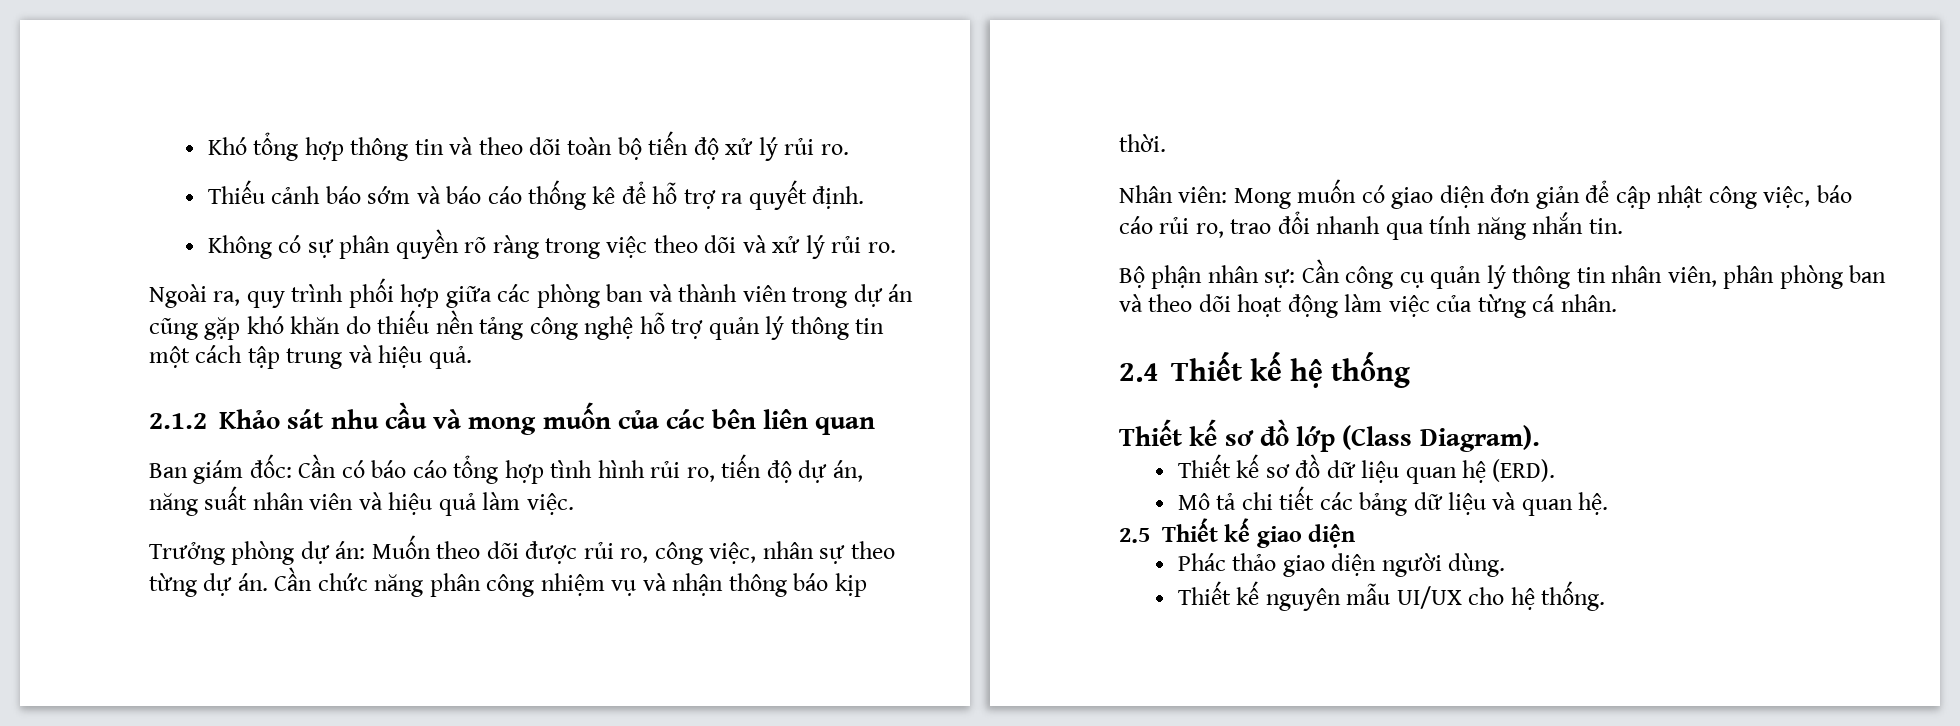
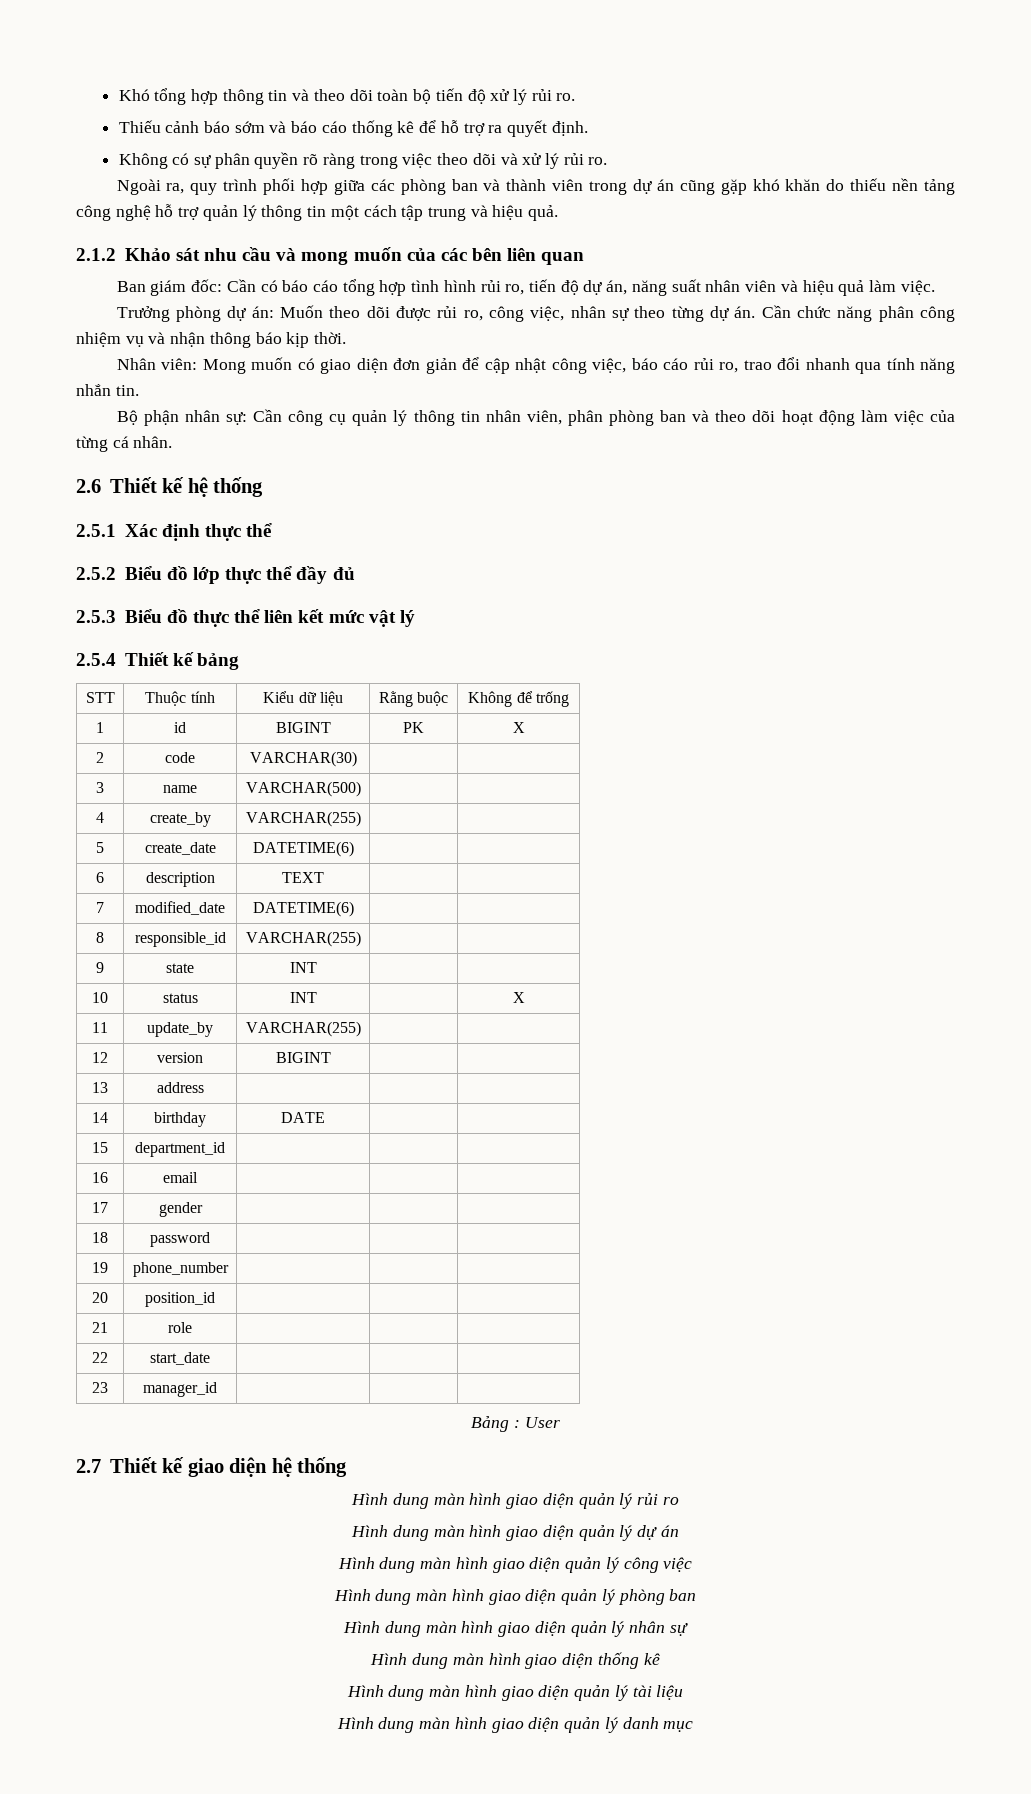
[1119,363,1159,382] 2.4 -> [76,479,101,493] 2.6
[1119,419,1540,452] [1177,454,1556,484] [1177,486,1609,516] [1119,518,1356,548] [1177,553,1506,577] [1177,581,1605,611] Thiết kế sơ đồ lớp (Class Diagram). // Thiết kế sơ đồ dữ liệu quan hệ (ERD). // Mô tả chi tiết các bảng dữ liệu và quan hệ. // 2.5 Thiết kế giao diện // Phác thảo giao diện người dùng. // Thiết kế nguyên mẫu UI/UX cho hệ thống. -> [76,523,273,541] [76,566,355,584] [76,609,415,627] [76,652,240,670] [85,692,115,703] [145,691,215,706] [263,691,343,706] [378,691,449,707] [468,691,569,707] [96,722,104,733] [174,722,186,733] [275,722,331,733] [403,722,424,733] [512,722,525,733] [96,752,104,763] [165,752,195,763] [249,751,357,767] [96,782,104,793] [163,785,197,793] [245,781,361,797] [96,812,104,823] [149,812,211,827] [245,811,361,827] [96,842,104,853] [144,842,216,855] [252,841,354,857] [96,872,104,883] [145,872,215,887] [282,872,324,883] [96,902,104,913] [135,901,225,915] [252,901,354,917] [96,932,104,943] [134,932,226,947] [245,931,361,947] [96,962,104,973] [166,963,194,973] [289,962,317,973] [92,992,108,1003] [162,993,198,1003] [289,992,317,1003] [512,992,525,1003] [92,1022,108,1033] [147,1022,213,1037] [245,1021,361,1037] [92,1052,108,1063] [157,1052,203,1063] [275,1052,331,1063] [92,1082,108,1093] [156,1082,204,1093] [92,1112,108,1123] [154,1112,206,1127] [281,1112,325,1123] [92,1142,108,1153] [135,1142,225,1157] [92,1172,108,1183] [163,1172,198,1183] [92,1202,108,1213] [158,1202,203,1217] [92,1232,108,1243] [150,1232,210,1247] [92,1262,108,1273] [132,1262,229,1277] [92,1292,108,1303] [145,1292,215,1307] [92,1322,108,1333] [168,1322,192,1333] [92,1352,108,1363] [150,1352,210,1365] [92,1382,108,1393] [143,1382,217,1397] [471,1416,560,1432] [76,1457,348,1477] [351,1493,679,1509] [351,1525,679,1541] [337,1557,693,1573] [333,1589,697,1605] [343,1621,688,1637] [370,1652,660,1669] [346,1685,684,1701] [336,1717,694,1733] 2.5.1 Xác định thực thể // 2.5.2 Biểu đồ lớp thực thể đầy đủ // 2.5.3 Biểu đồ thực thể liên kết mức vật lý // 2.5.4 Thiết kế bảng // STT | Thuộc tính | Kiểu dữ liệu | Rằng buộc | Không để trống // 1 | id | BIGINT | PK | X // 2 | code | VARCHAR(30) | | // 3 | name | VARCHAR(500) | | // 4 | create_by | VARCHAR(255) | | // 5 | create_date | DATETIME(6) | | // 6 | description | TEXT | | // 7 | modified_date | DATETIME(6) | | // 8 | responsible_id | VARCHAR(255) | | // 9 | state | INT | | // 10 | status | INT | | X // 11 | update_by | VARCHAR(255) | | // 12 | version | BIGINT | | // 13 | address | | | // 14 | birthday | DATE | | // 15 | department_id | | | // 16 | email | | | // 17 | gender | | | // 18 | password | | | // 19 | phone_number | | | // 20 | position_id | | | // 21 | role | | | // 22 | start_date | | | // 23 | manager_id | | | // Bảng : User // 2.7 Thiết kế giao diện hệ thống // Hình dung màn hình giao diện quản lý rủi ro // Hình dung màn hình giao diện quản lý dự án // Hình dung màn hình giao diện quản lý công việc // Hình dung màn hình giao diện quản lý phòng ban // Hình dung màn hình giao diện quản lý nhân sự // Hình dung màn hình giao diện thống kê // Hình dung màn hình giao diện quản lý tài liệu // Hình dung màn hình giao diện quản lý danh mục

